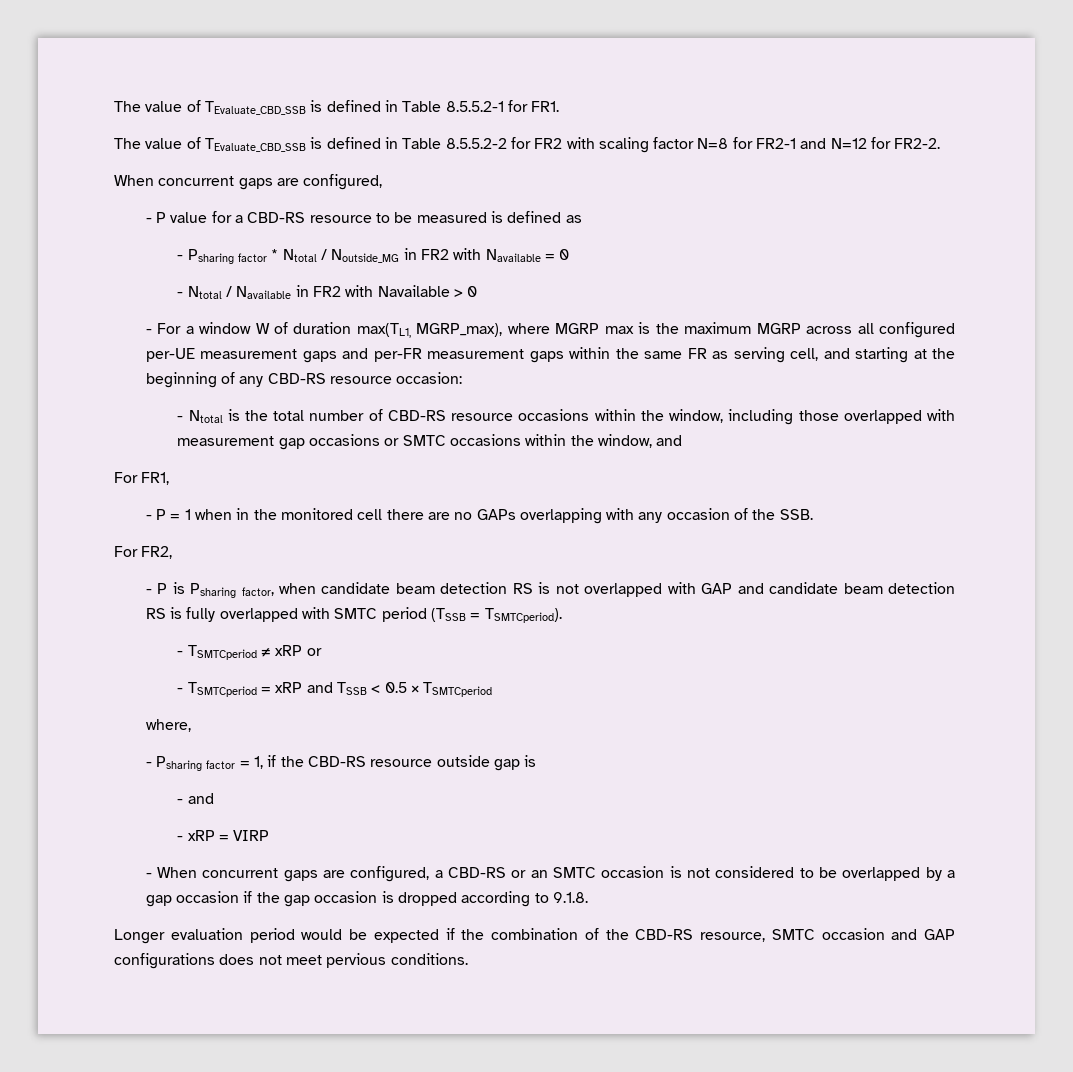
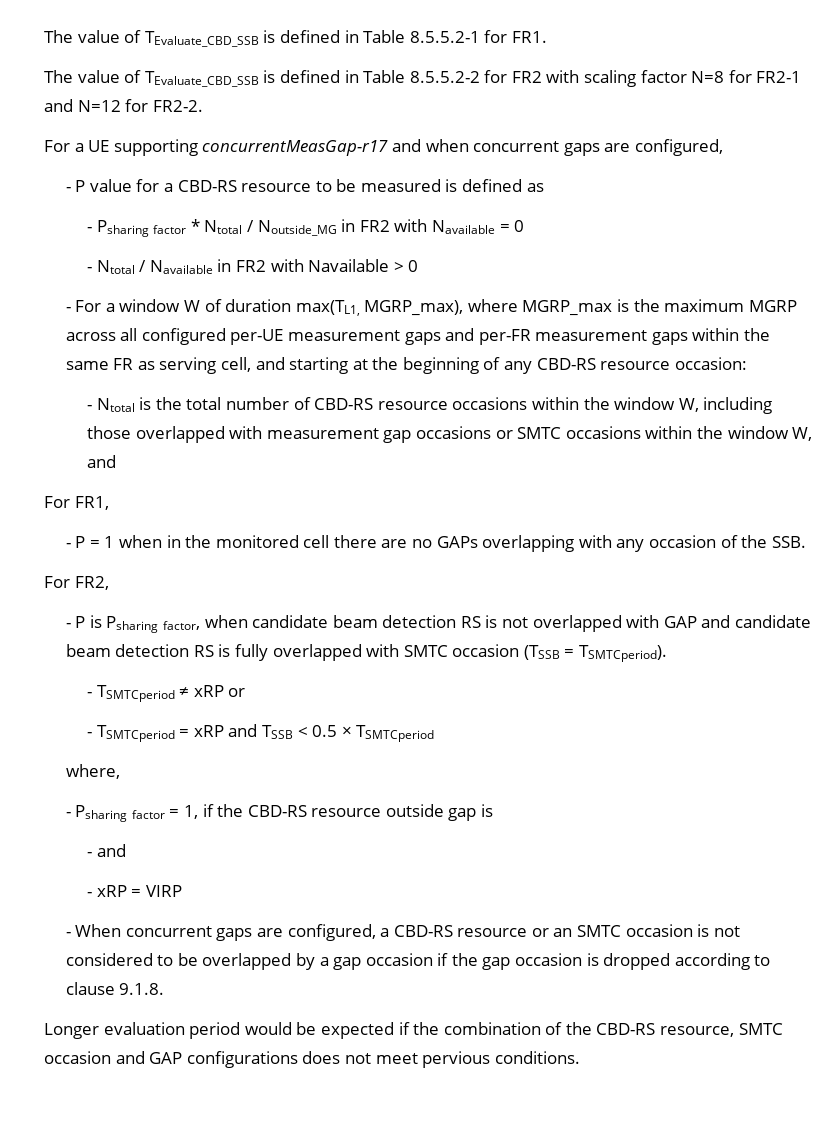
[114,175,154,186] When -> [44,139,469,156] For a UE supporting concurrentMeasGap-r17 and when
[555,323,634,334] MGRP max -> [522,300,613,316] MGRP_max
[669,409,724,423] window, -> [614,397,699,412] window W,
[597,434,652,448] window, -> [727,426,813,441] window W,
[381,607,427,622] period -> [452,644,520,657] occasion
(507, 872) none -> [457,928,528,937] resource
(549, 898) none -> [65,982,115,995] clause

